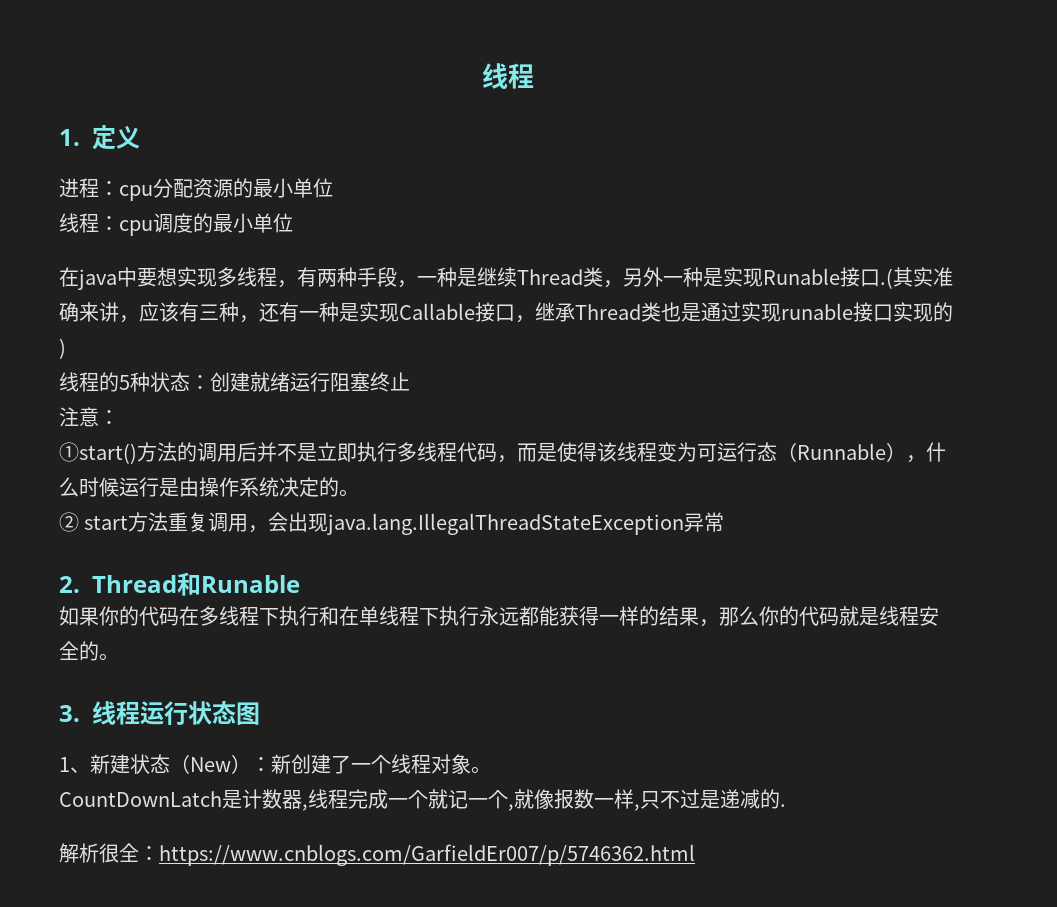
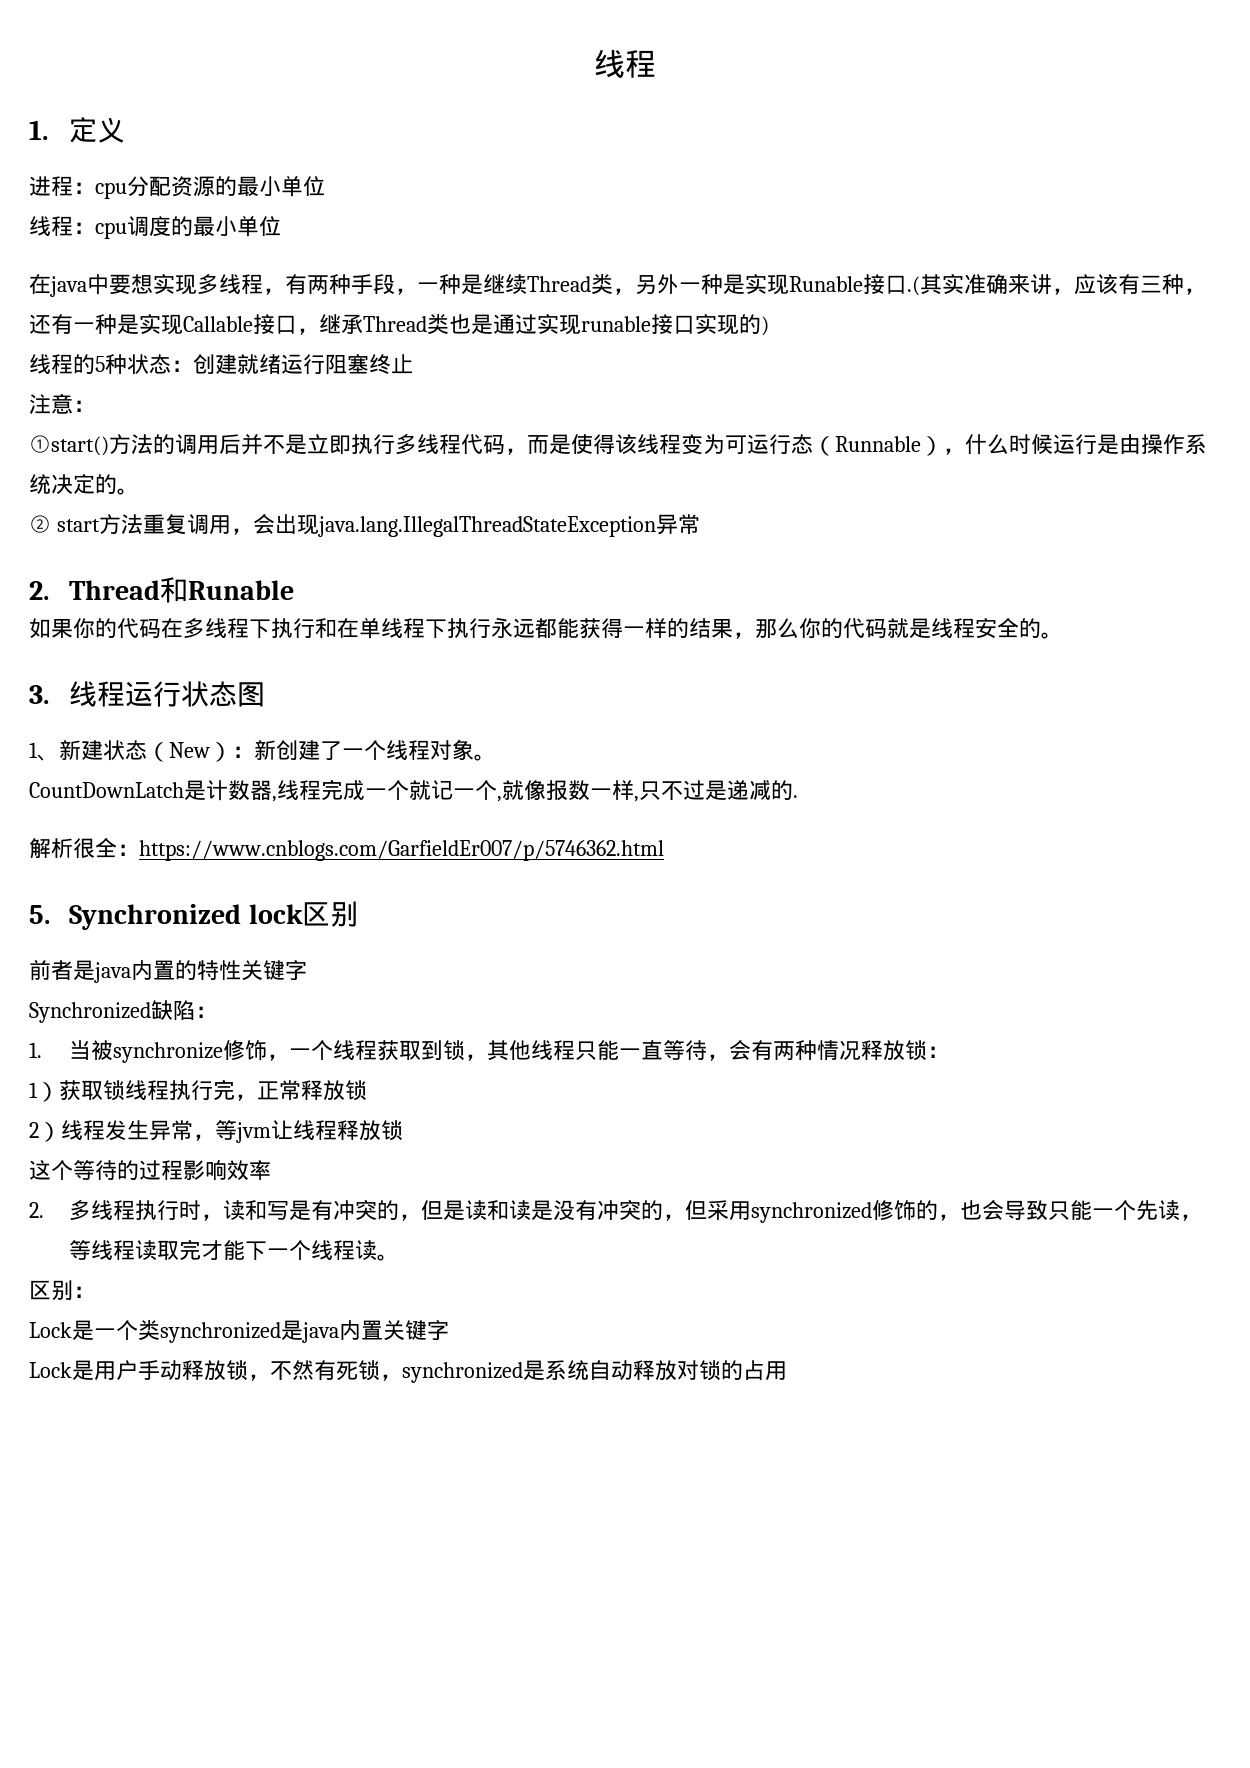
(695, 855) none -> [29,901,358,930] [29,959,307,983] [29,1000,217,1023] [29,1040,950,1063] [29,1079,367,1102] [29,1120,403,1143] [29,1159,271,1181] [29,1199,1203,1223] [69,1239,400,1261] [29,1280,95,1301] [29,1320,449,1343] [29,1360,787,1383] // 5. Synchronized lock区别 // 前者是java内置的特性关键字 // Synchronized缺陷： // 1.当被synchronize修饰，一个线程获取到锁，其他线程只能一直等待，会有两种情况释放锁： // 1）获取锁线程执行完，正常释放锁 // 2）线程发生异常，等jvm让线程释放锁 // 这个等待的过程影响效率 // 2.多线程执行时，读和写是有冲突的，但是读和读是没有冲突的，但采用synchronized修饰的，也会导致只能一个先读，等线程读取完才能下一个线程读。 // 区别： // Lock是一个类synchronized是java内置关键字 // Lock是用户手动释放锁，不然有死锁，synchronized是系统自动释放对锁的占用

